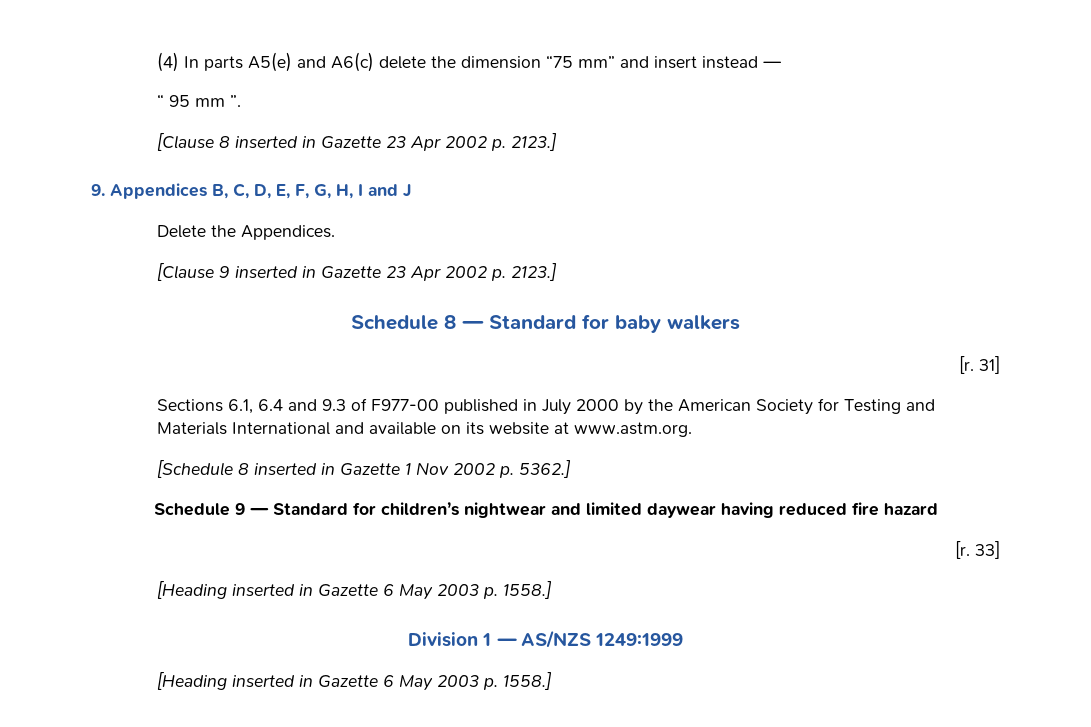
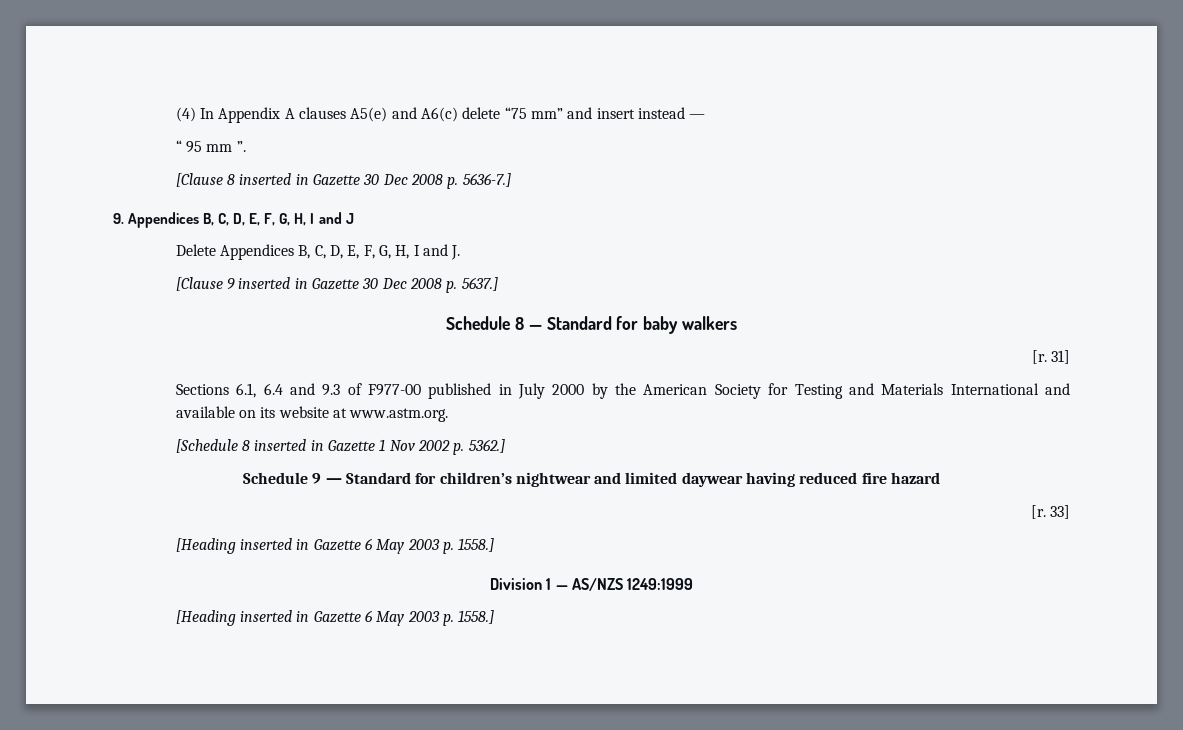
[204,56,244,71] parts -> [218,107,347,123] Appendix A clauses
[431,56,542,69] the dimension -> (501, 113) none
[386,133,558,151] 23 Apr 2002 p. 2123.] -> [363,173,511,189] 30 Dec 2008 p. 5636-7.]
[211,225,336,240] the Appendices. -> [220,244,461,260] Appendices B, C, D, E, F, G, H, I and J.
[386,263,558,281] 23 Apr 2002 p. 2123.] -> [362,277,498,293] 30 Dec 2008 p. 5637.]

